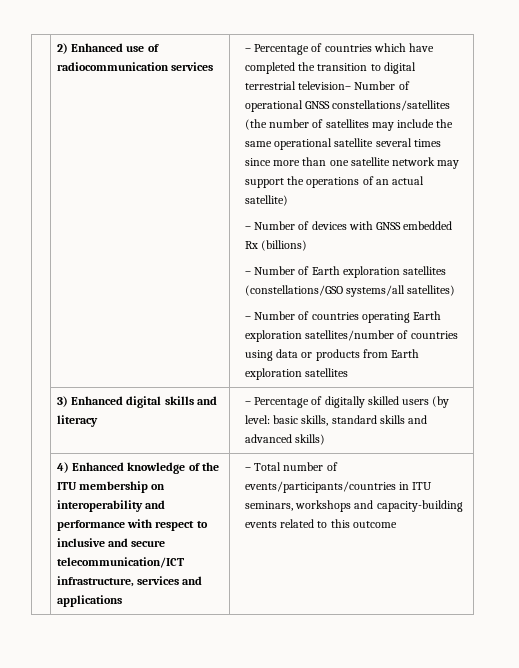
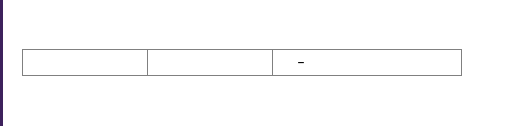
[56,43,159,54] [56,62,214,71] [244,43,435,55] [244,62,416,74] [244,81,410,90] [244,100,451,112] [244,119,454,131] [244,138,441,150] [244,157,460,169] [244,176,425,188] [244,195,288,206] [244,221,453,230] [244,240,308,251] [244,266,447,278] [244,285,456,297] [244,311,442,323] [244,330,458,342] [244,349,420,361] [244,368,349,380] [56,396,217,408] [56,415,98,427] [244,396,450,408] [244,415,428,426] [244,434,326,445] [56,462,219,474] [56,481,166,493] [56,500,166,512] [56,519,208,531] [56,538,166,547] [56,557,184,568] [56,576,203,587] [56,595,122,607] [244,462,338,471] [244,481,433,493] [244,500,463,512] [244,519,397,528] | 2) Enhanced use of radiocommunication services | – Percentage of countries which have completed the transition to digital terrestrial television– Number of operational GNSS constellations/satellites (the number of satellites may include the same operational satellite several times since more than one satellite network may support the operations of an actual satellite) // – Number of devices with GNSS embedded Rx (billions) // – Number of Earth exploration satellites (constellations/GSO systems/all satellites) // – Number of countries operating Earth exploration satellites/number of countries using data or products from Earth exploration satellites // | 3) Enhanced digital skills and literacy | – Percentage of digitally skilled users (by level: basic skills, standard skills and advanced skills) // | 4) Enhanced knowledge of the ITU membership on interoperability and performance with respect to inclusive and secure telecommunication/ICT infrastructure, services and applications | – Total number of events/participants/countries in ITU seminars, workshops and capacity-building events related to this outcome -> [296,62,305,67] | | –

